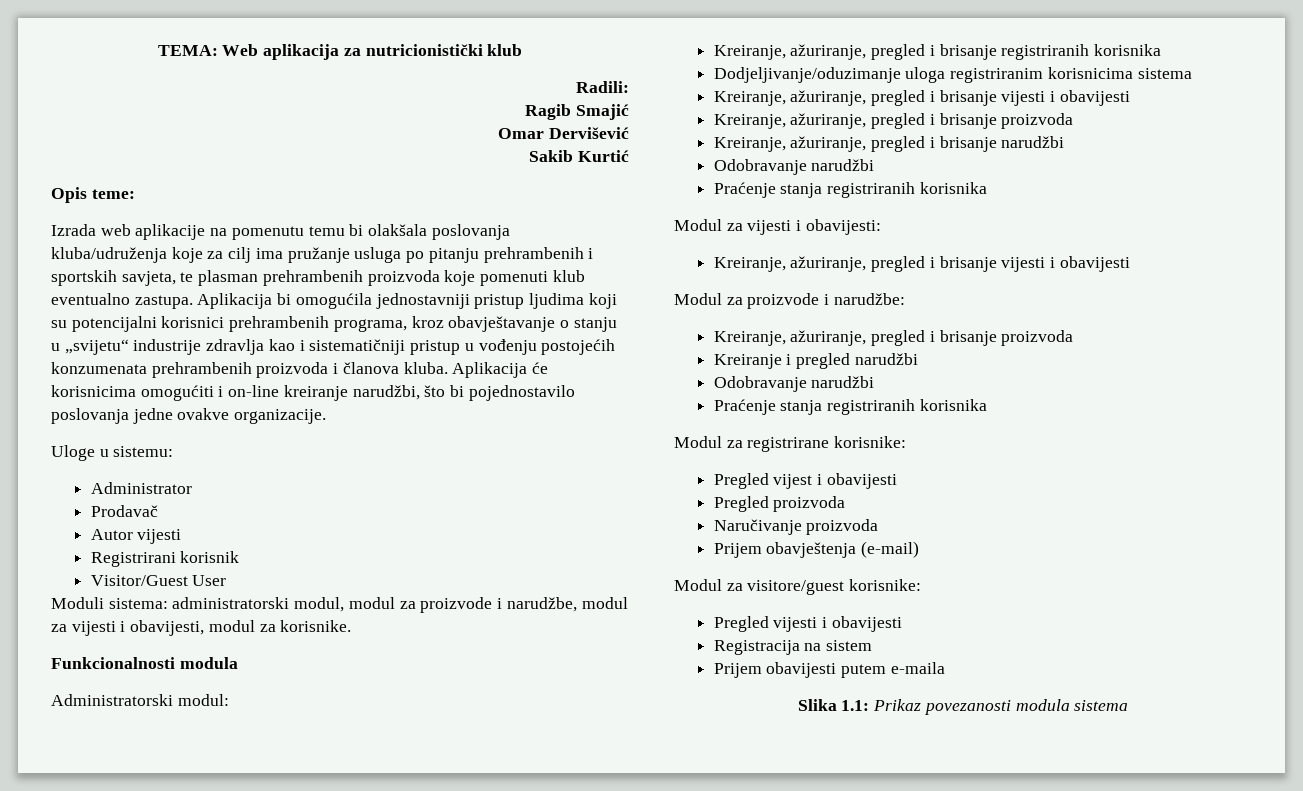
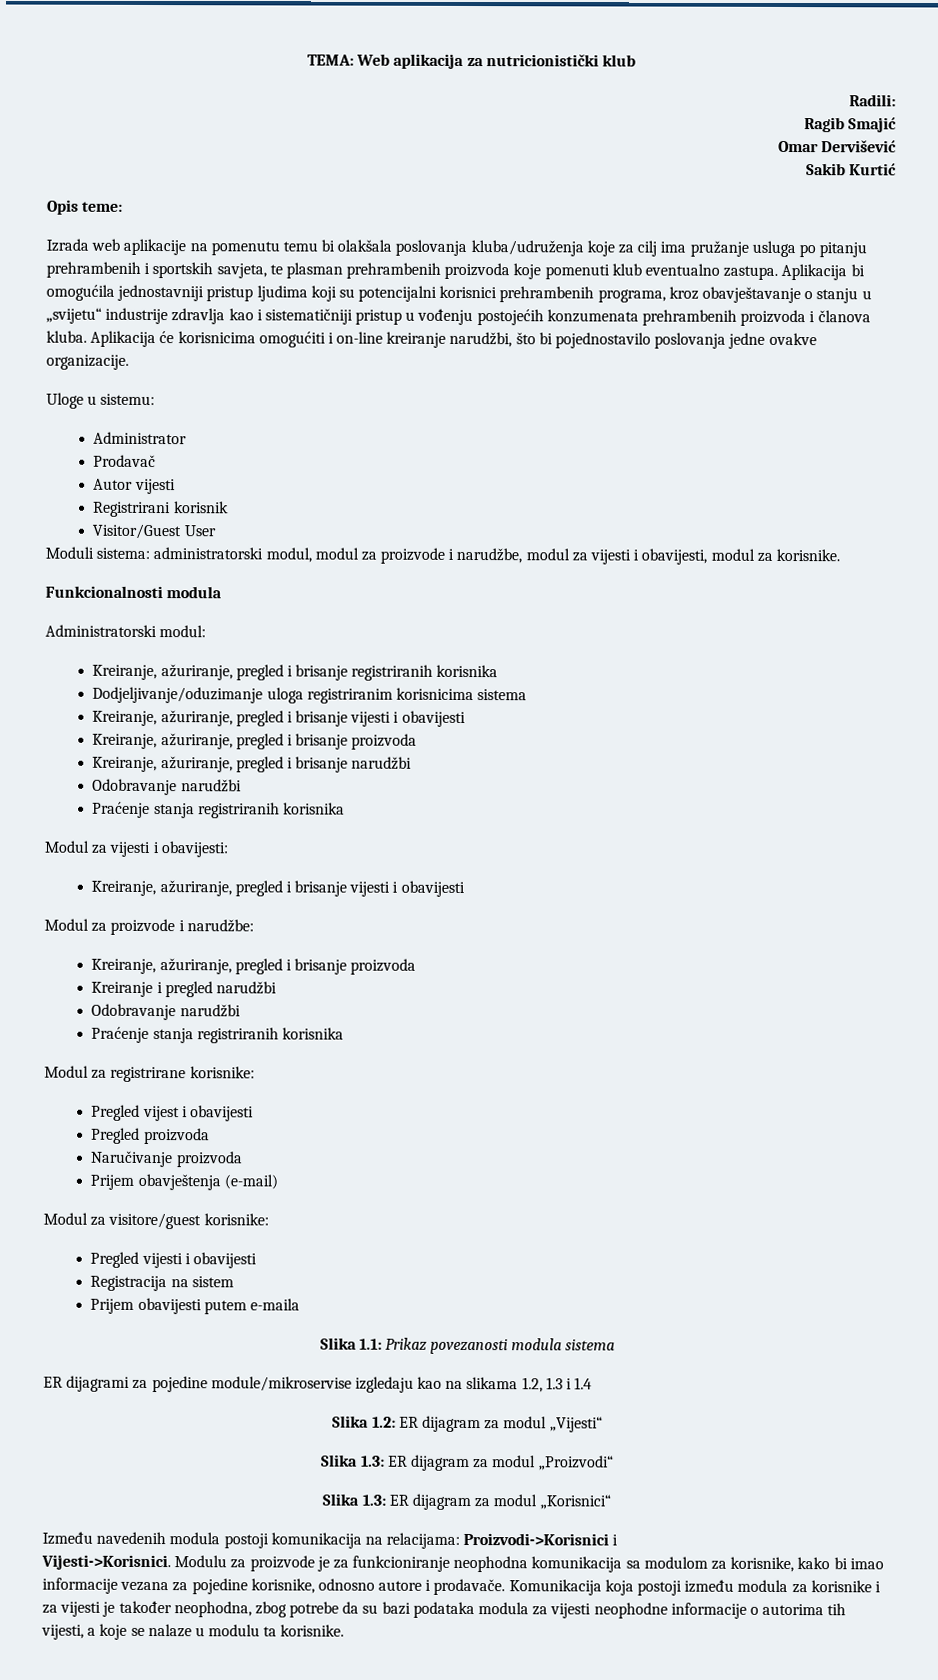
(1129, 705) none -> [43,1375,593,1393] [332,1415,603,1433] [321,1454,614,1472] [322,1493,611,1511] [42,1531,619,1549] [41,1554,884,1573] [42,1577,881,1596] [42,1600,847,1619] [41,1623,345,1640] // ER dijagrami za pojedine module/mikroservise izgledaju kao na slikama 1.2, 1.3 i 1.4 // Slika 1.2: ER dijagram za modul „Vijesti“ // Slika 1.3: ER dijagram za modul „Proizvodi“ // Slika 1.3: ER dijagram za modul „Korisnici“ // Između navedenih modula postoji komunikacija na relacijama: Proizvodi->Korisnici i // Vijesti->Korisnici. Modulu za proizvode je za funkcioniranje neophodna komunikacija sa modulom za korisnike, kako bi imao informacije vezana za pojedine korisnike, odnosno autore i prodavače. Komunikacija koja postoji između modula za korisnike i za vijesti je također neophodna, zbog potrebe da su bazi podataka modula za vijesti neophodne informacije o autorima tih vijesti, a koje se nalaze u modulu ta korisnike.

